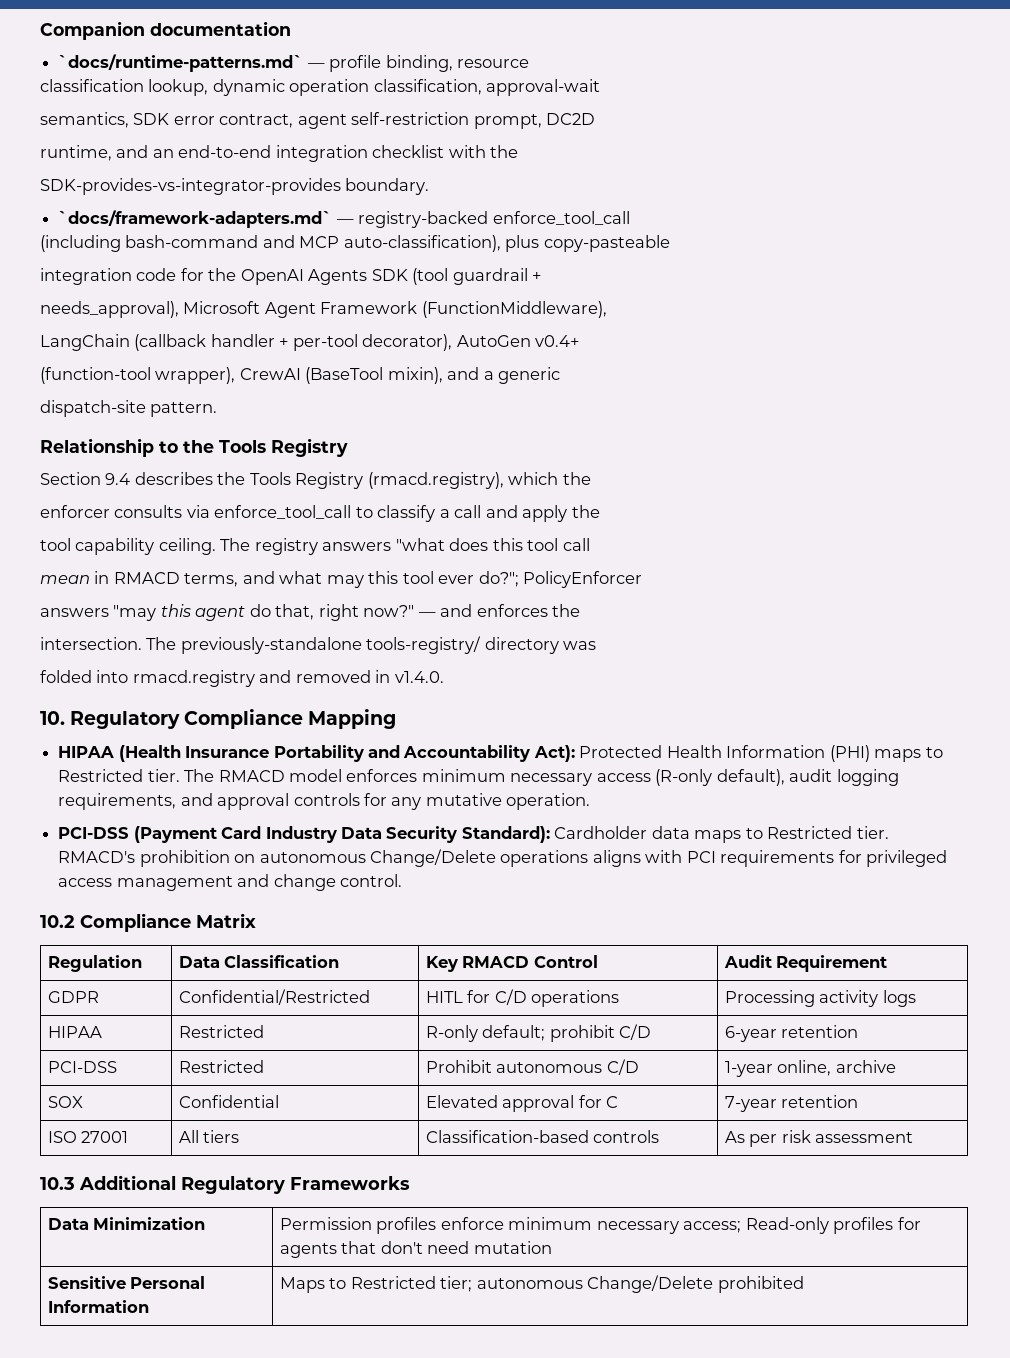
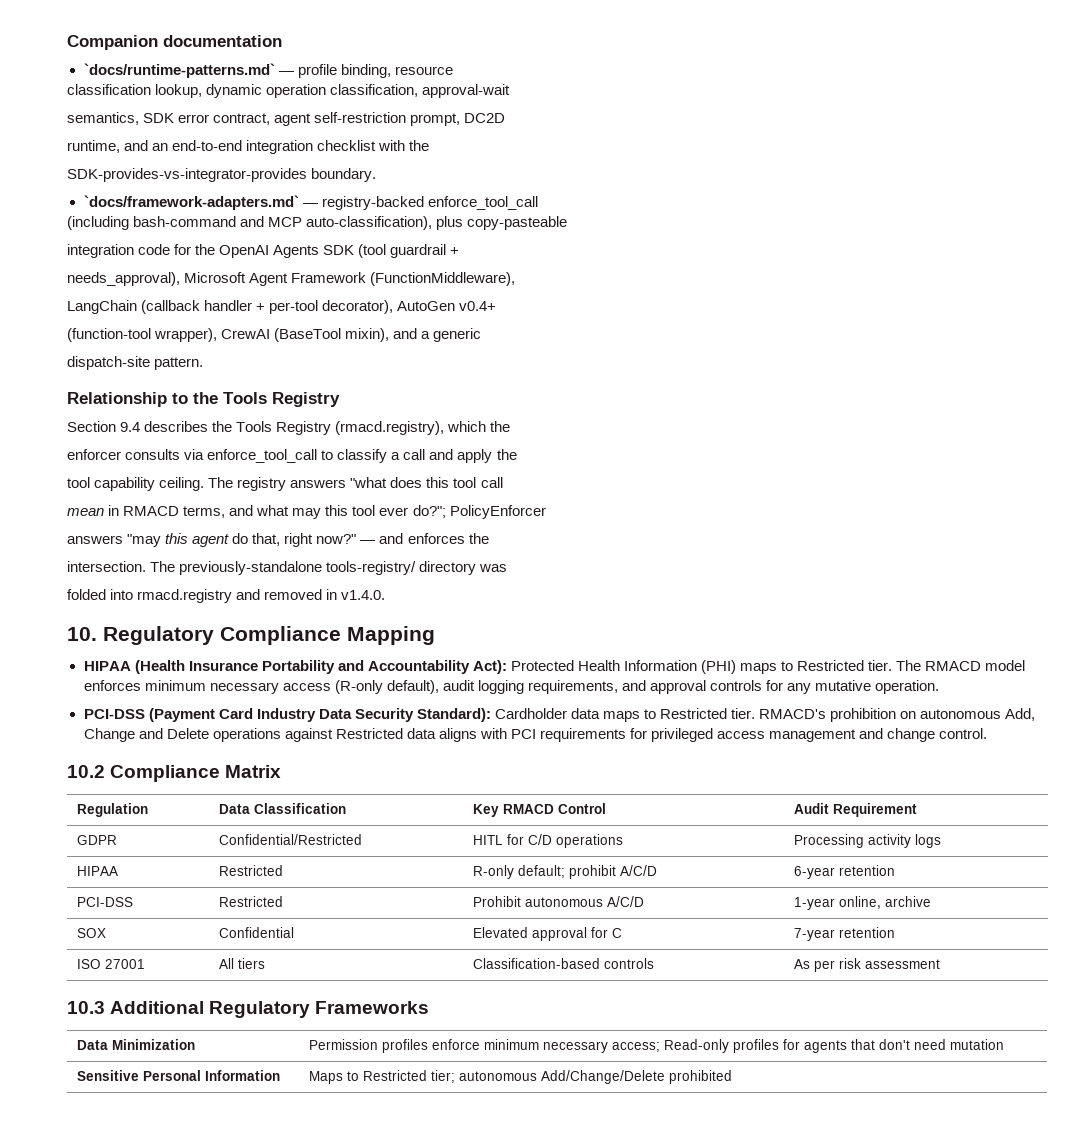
[369,849,589,867] Change/Delete operations -> [1005,708,1036,721] [83,728,436,742] Add, Change and Delete operations against Restricted data
[619,1024,652,1040] C/D -> [619,865,657,876] A/C/D
[606,1059,639,1075] C/D -> [606,896,644,907] A/C/D
[587,1275,714,1293] Change/Delete -> [540,1070,665,1084] Add/Change/Delete

